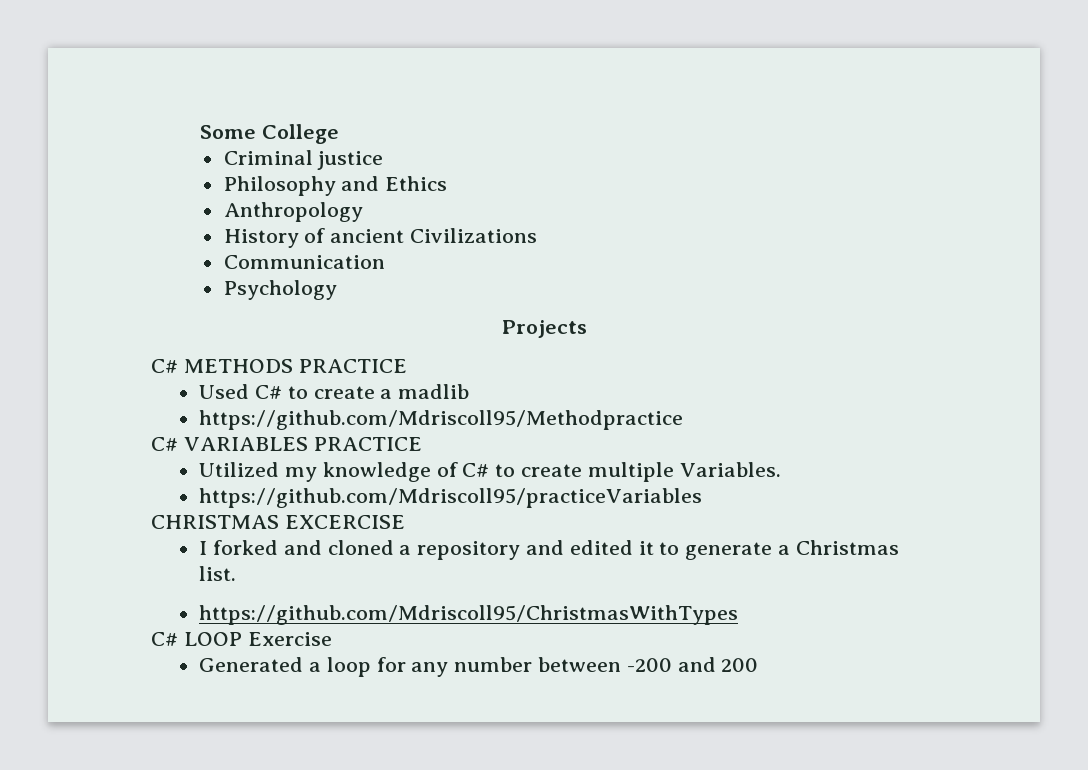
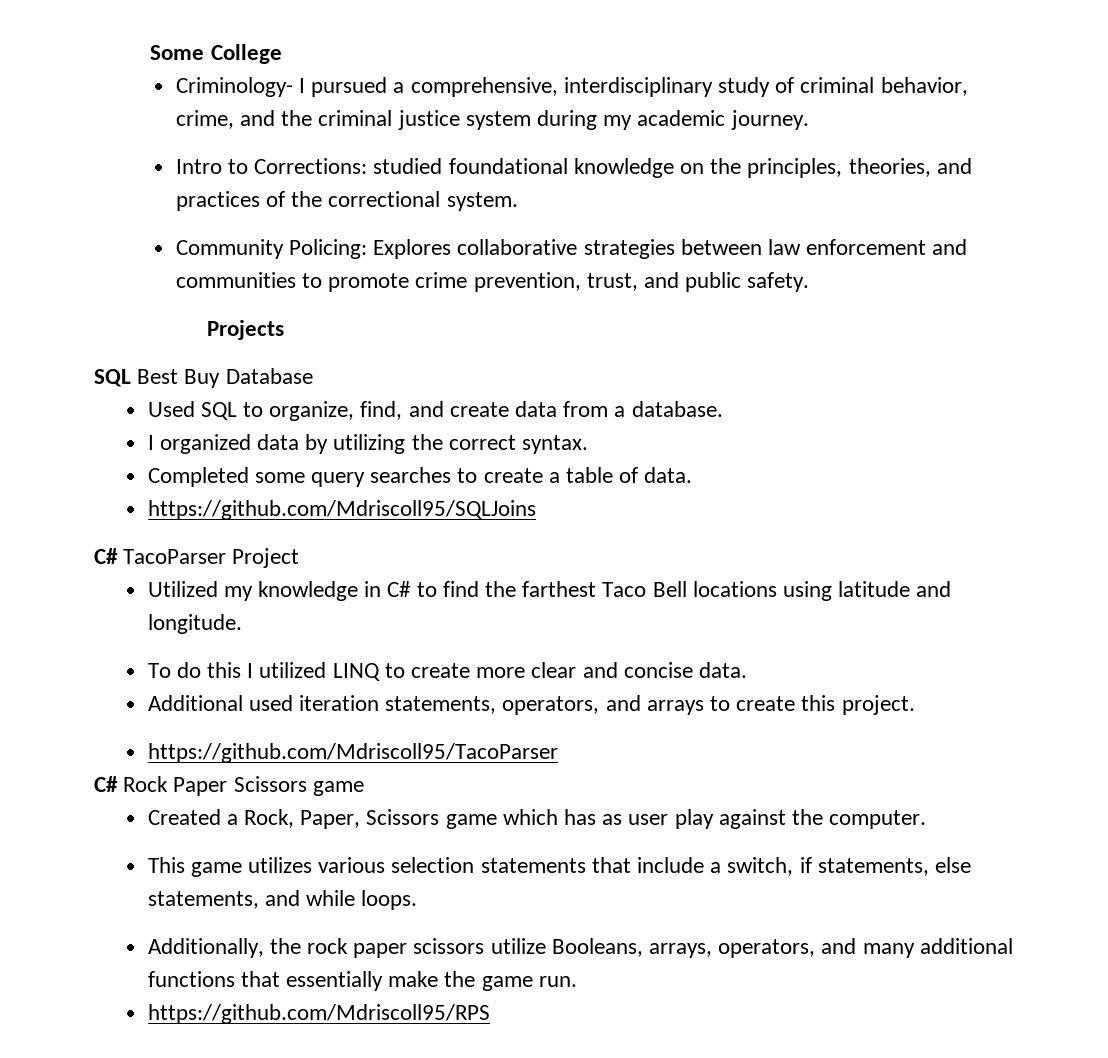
[223,150,384,170] [223,176,448,196] [223,202,363,222] [223,228,538,248] [223,255,385,269] [223,280,337,300] [501,320,587,338] [151,359,407,373] [199,384,470,399] [199,410,684,430] [151,437,422,451] Criminal justice // Philosophy and Ethics // Anthropology // History of ancient Civilizations // Communication // Psychology // Projects // C# METHODS PRACTICE // Used C# to create a madlib // https://github.com/Mdriscoll95/Methodpractice // C# VARIABLES PRACTICE -> [175,77,968,97] [175,110,809,130] [175,158,972,178] [175,191,518,211] [175,239,968,259] [175,272,810,292] [206,320,284,340] [94,368,313,388] [147,401,723,421] [147,434,588,454] [147,467,693,487] [147,500,536,520] [94,548,300,568] Criminology- I pursued a comprehensive, interdisciplinary study of criminal behavior, crime, and the criminal justice system during my academic journey. // Intro to Corrections: studied foundational knowledge on the principles, theories, and practices of the correctional system. // Community Policing: Explores collaborative strategies between law enforcement and communities to promote crime prevention, trust, and public safety. // Projects // SQL Best Buy Database // Used SQL to organize, find, and create data from a database. // I organized data by utilizing the correct syntax. // Completed some query searches to create a table of data. // https://github.com/Mdriscoll95/SQLJoins // C# TacoParser Project
[436,462,781,482] [199,488,703,508] [151,515,405,529] [199,540,899,560] [199,566,237,581] [199,605,739,625] [151,632,332,646] [199,657,759,677] of C# to create multiple Variables. // https://github.com/Mdriscoll95/practiceVariables // CHRISTMAS EXCERCISE // I forked and cloned a repository and edited it to generate a Christmas list. // https://github.com/Mdriscoll95/ChristmasWithTypes // C# LOOP Exercise // Generated a loop for any number between -200 and 200 -> [364,581,952,601] [147,614,242,634] [147,662,748,681] [147,695,915,715] [147,743,558,763] [94,776,364,796] [147,809,927,829] [147,857,972,877] [147,890,418,910] [147,938,1013,958] [147,971,577,991] [147,1004,490,1024] in C# to find the farthest Taco Bell locations using latitude and longitude. // To do this I utilized LINQ to create more clear and concise data. // Additional used iteration statements, operators, and arrays to create this project. // https://github.com/Mdriscoll95/TacoParser // C# Rock Paper Scissors game // Created a Rock, Paper, Scissors game which has as user play against the computer. // This game utilizes various selection statements that include a switch, if statements, else statements, and while loops. // Additionally, the rock paper scissors utilize Booleans, arrays, operators, and many additional functions that essentially make the game run. // https://github.com/Mdriscoll95/RPS

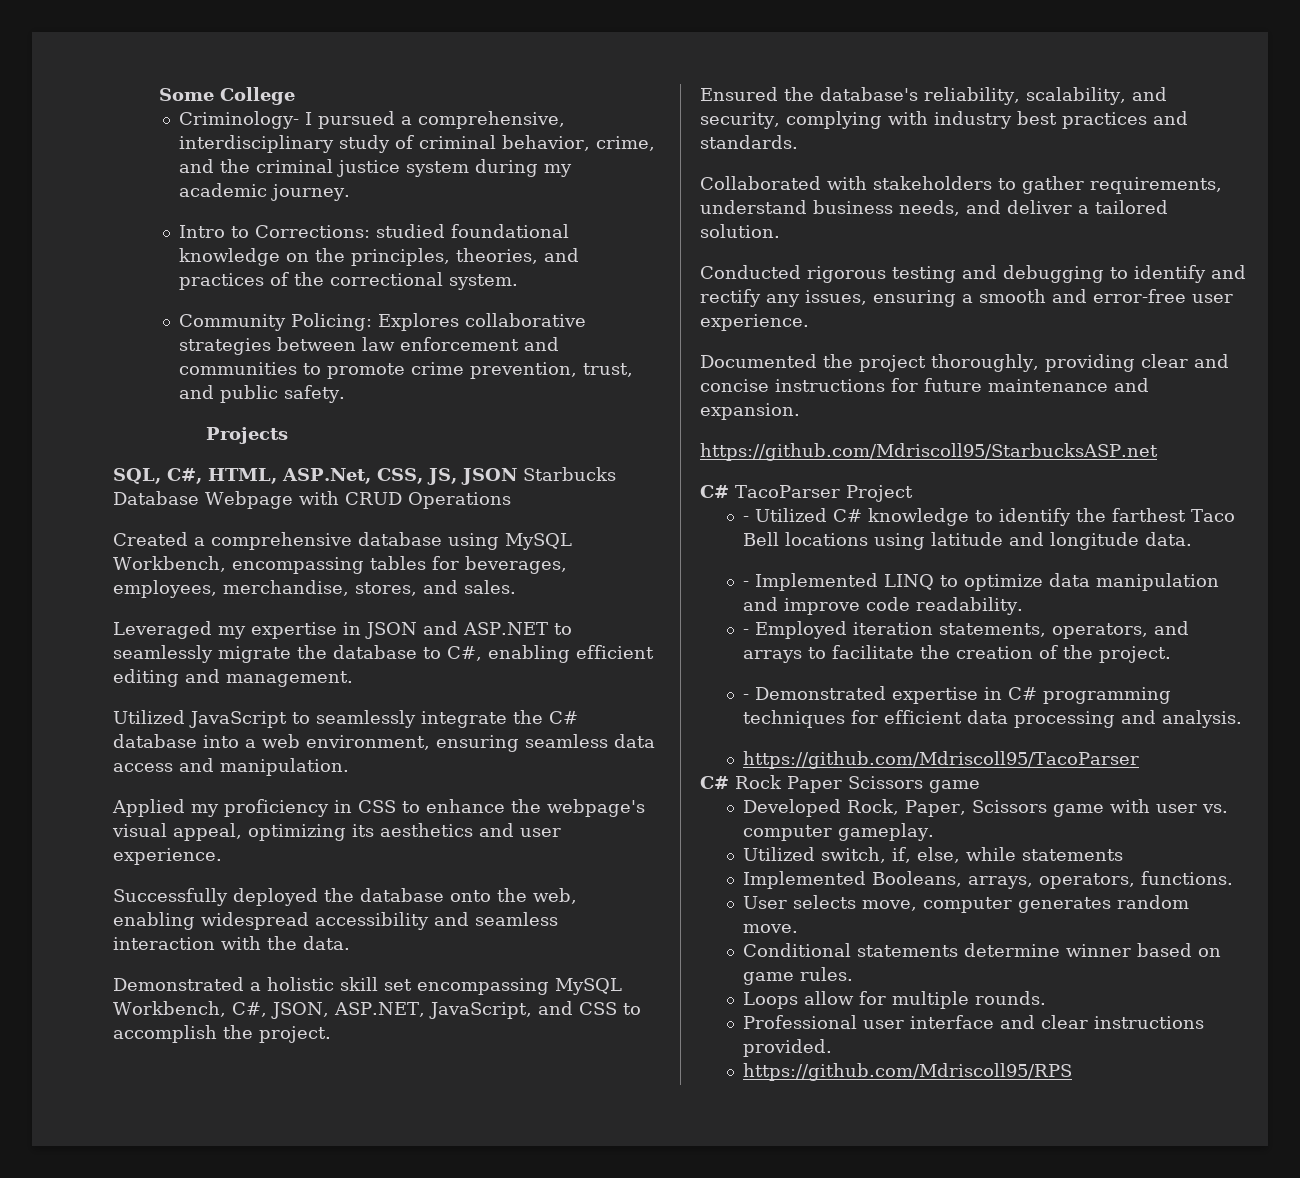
[94,368,313,388] [147,401,723,421] [147,434,588,454] [147,467,693,487] [147,500,536,520] [94,548,300,568] [147,581,479,601] SQL Best Buy Database // Used SQL to organize, find, and create data from a database. // I organized data by utilizing the correct syntax. // Completed some query searches to create a table of data. // https://github.com/Mdriscoll95/SQLJoins // C# TacoParser Project // Utilized my knowledge in C# to find -> [113,467,616,485] [113,491,511,509] [113,532,572,550] [113,556,567,574] [113,580,516,598] [113,621,572,639] [113,645,654,663] [113,669,353,687] [113,710,578,728] [113,734,655,752] [113,758,349,776] [112,799,645,817] [112,823,561,841] [113,848,222,865] [113,888,577,906] [113,912,558,930] [113,936,350,950] [113,977,622,995] [113,1001,641,1019] [113,1025,331,1043] [700,87,1167,105] [700,111,1188,129] [700,135,798,149] [700,176,1222,194] [700,200,1168,216] [700,224,780,238] [700,265,1246,283] [700,289,1233,307] [700,314,809,331] [700,354,1229,372] [700,378,1149,392] [700,403,800,420] [700,443,1158,461] [700,485,913,502] [743,508,1072,526] SQL, C#, HTML, ASP.Net, CSS, JS, JSON Starbucks Database Webpage with CRUD Operations // Created a comprehensive database using MySQL Workbench, encompassing tables for beverages, employees, merchandise, stores, and sales. // Leveraged my expertise in JSON and ASP.NET to seamlessly migrate the database to C#, enabling efficient editing and management. // Utilized JavaScript to seamlessly integrate the C# database into a web environment, ensuring seamless data access and manipulation. // Applied my proficiency in CSS to enhance the webpage's visual appeal, optimizing its aesthetics and user experience. // Successfully deployed the database onto the web, enabling widespread accessibility and seamless interaction with the data. // Demonstrated a holistic skill set encompassing MySQL Workbench, C#, JSON, ASP.NET, JavaScript, and CSS to accomplish the project. // Ensured the database's reliability, scalability, and security, complying with industry best practices and standards. // Collaborated with stakeholders to gather requirements, understand business needs, and deliver a tailored solution. // Conducted rigorous testing and debugging to identify and rectify any issues, ensuring a smooth and error-free user experience. // Documented the project thoroughly, providing clear and concise instructions for future maintenance and expansion. // https://github.com/Mdriscoll95/StarbucksASP.net // C# TacoParser Project // - Utilized C# knowledge to identify
[147,614,242,634] [147,662,748,681] [147,695,293,711] longitude. // To do this I utilized LINQ to create more clear and concise data. // Additional used -> [1050,532,1193,550] [743,573,1220,591] [743,597,1024,615] [743,621,848,639] longitude data. // - Implemented LINQ to optimize data manipulation and improve code readability. // - Employed
[736,695,915,715] create this project. -> [832,645,1172,663] [743,686,1172,704] [743,710,1243,728] facilitate the creation of the project. // - Demonstrated expertise in C# programming techniques for efficient data processing and analysis.
[147,809,238,825] Created a -> [743,799,842,817] Developed
[502,809,927,829] [147,857,972,877] [147,890,418,910] [147,938,1013,958] [147,971,577,991] which has as user play against the computer. // This game utilizes various selection statements that include a switch, if statements, else statements, and while loops. // Additionally, the rock paper scissors utilize Booleans, arrays, operators, and many additional functions that essentially make the game run. -> [1110,799,1229,813] [743,823,935,841] [743,847,1124,863] [743,871,1234,889] [743,895,1190,913] [743,924,799,933] [743,943,1222,957] [743,967,854,985] [743,991,1047,1009] [743,1015,1205,1029] [743,1039,833,1057] with user vs. computer gameplay. // Utilized switch, if, else, while statements // Implemented Booleans, arrays, operators, functions. // User selects move, computer generates random move. // Conditional statements determine winner based on game rules. // Loops allow for multiple rounds. // Professional user interface and clear instructions provided.

